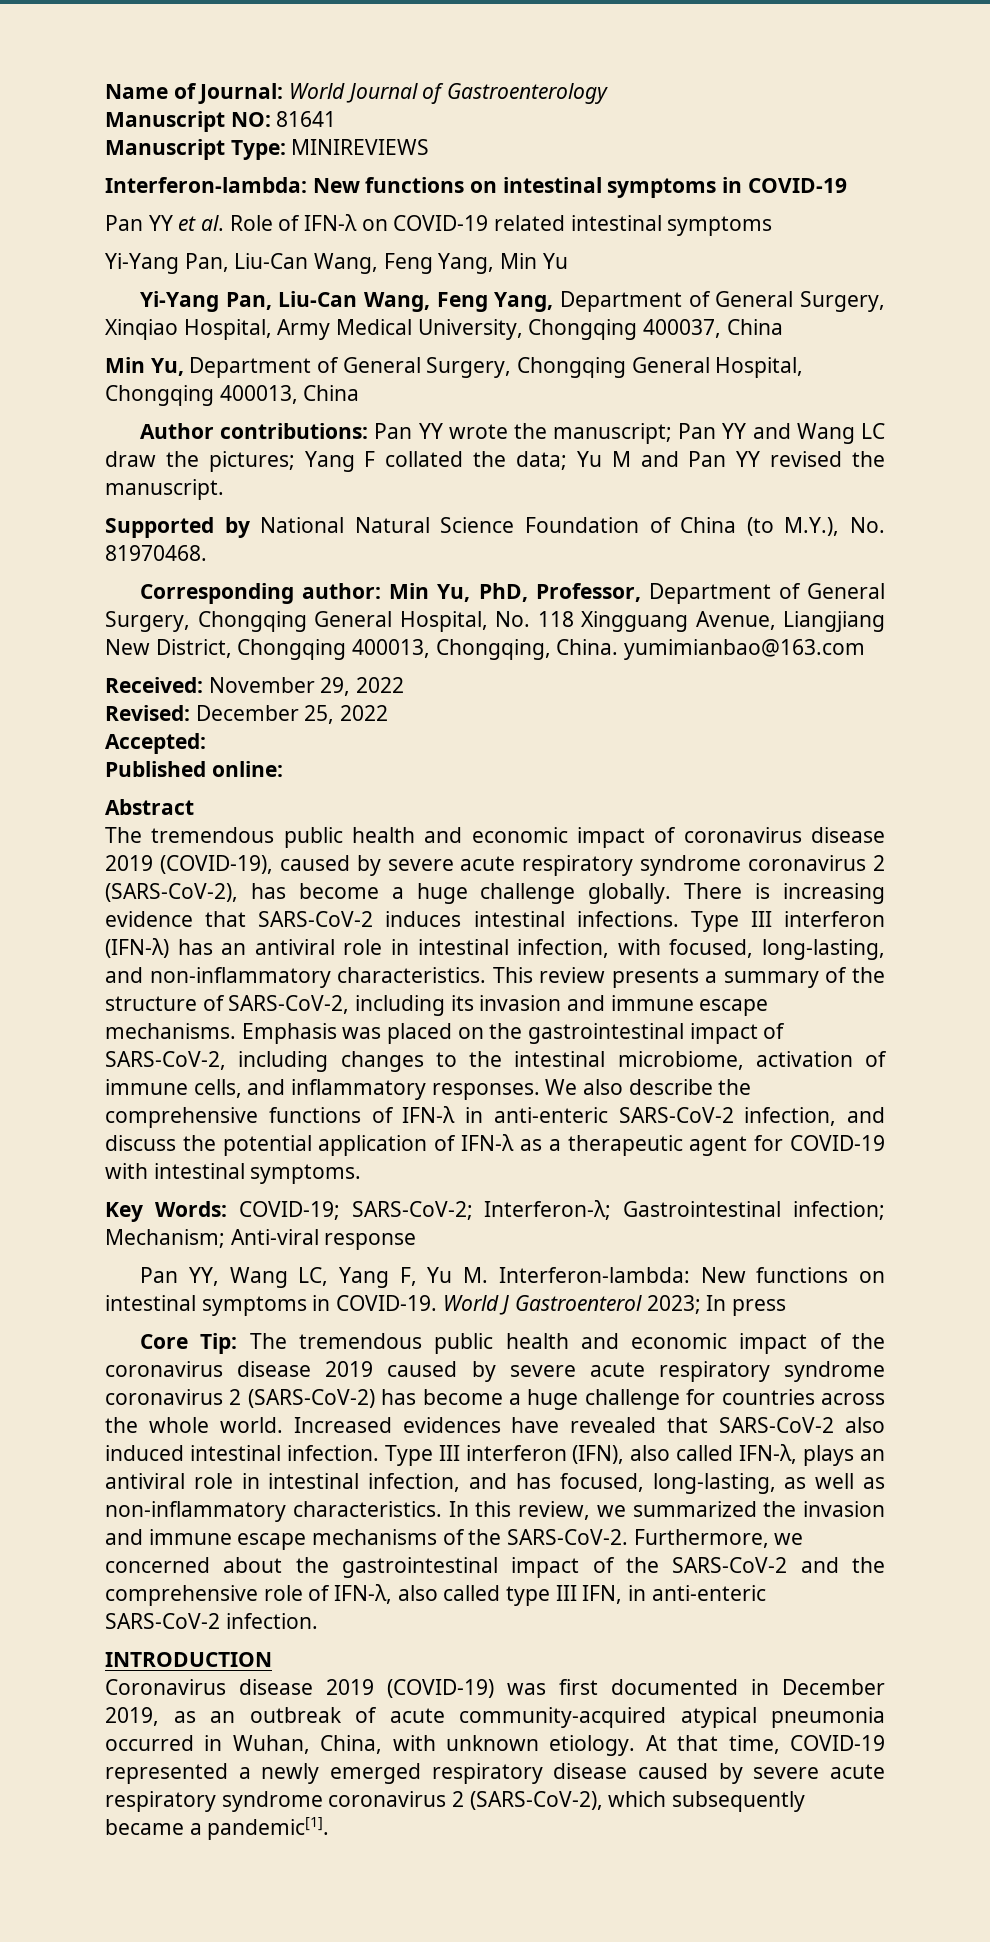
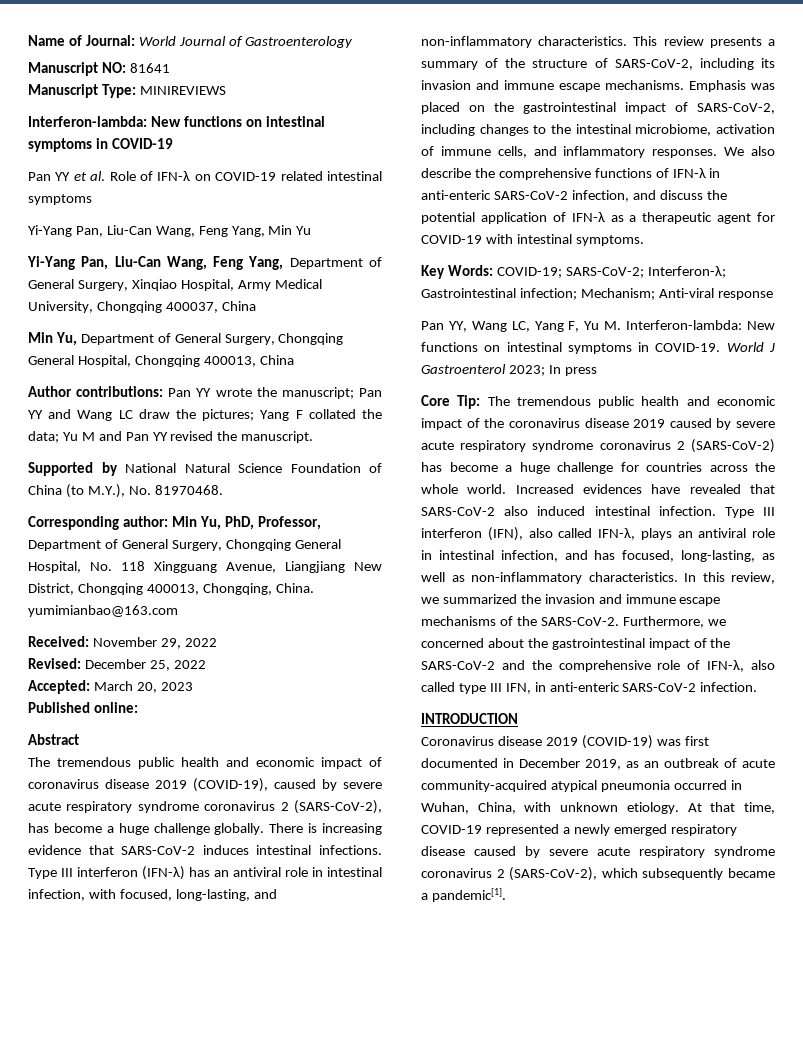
(206, 743) none -> [93,681,193,693] March 20, 2023

